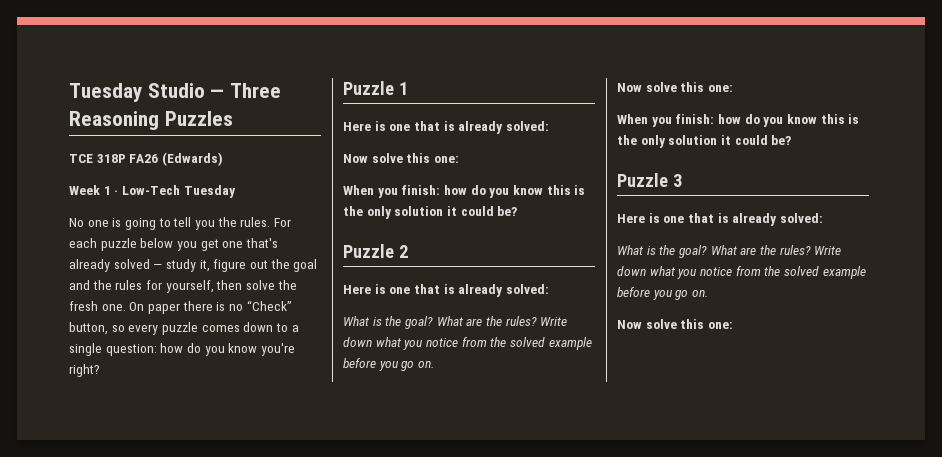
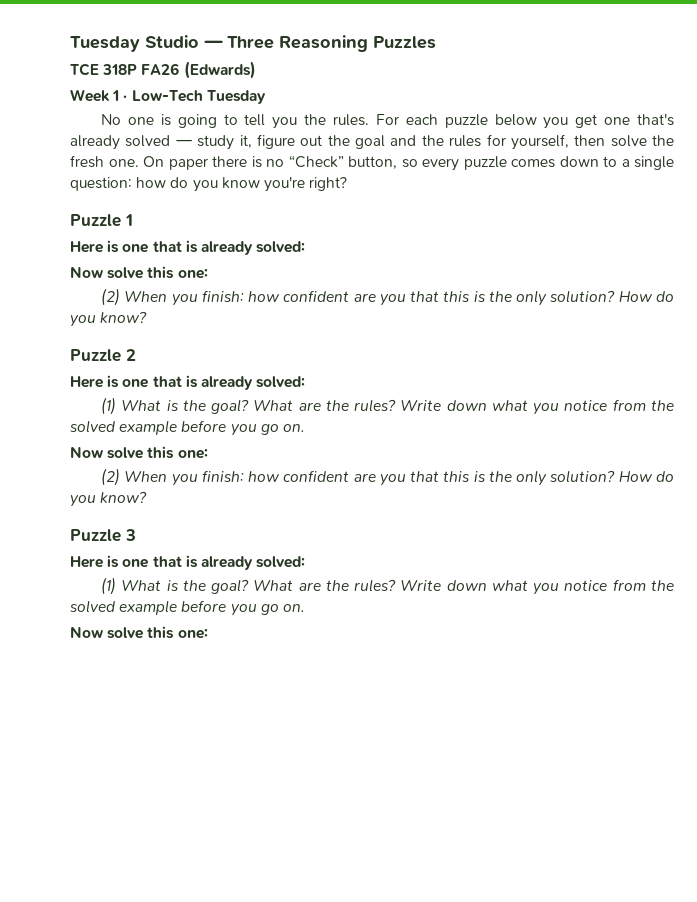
[343,185,586,198] [343,206,518,219] When you finish: how do you know this is the only solution it could be? -> [100,288,674,306] [70,311,148,327] (2) When you finish: how confident are you that this is the only solution? How do you know?
(549, 289) none -> [100,397,116,415] (1)
[617,114,860,127] [617,135,792,148] When you finish: how do you know this is the only solution it could be? -> [100,468,674,486] [70,491,148,507] (2) When you finish: how confident are you that this is the only solution? How do you know?
(823, 218) none -> [100,577,116,595] (1)

